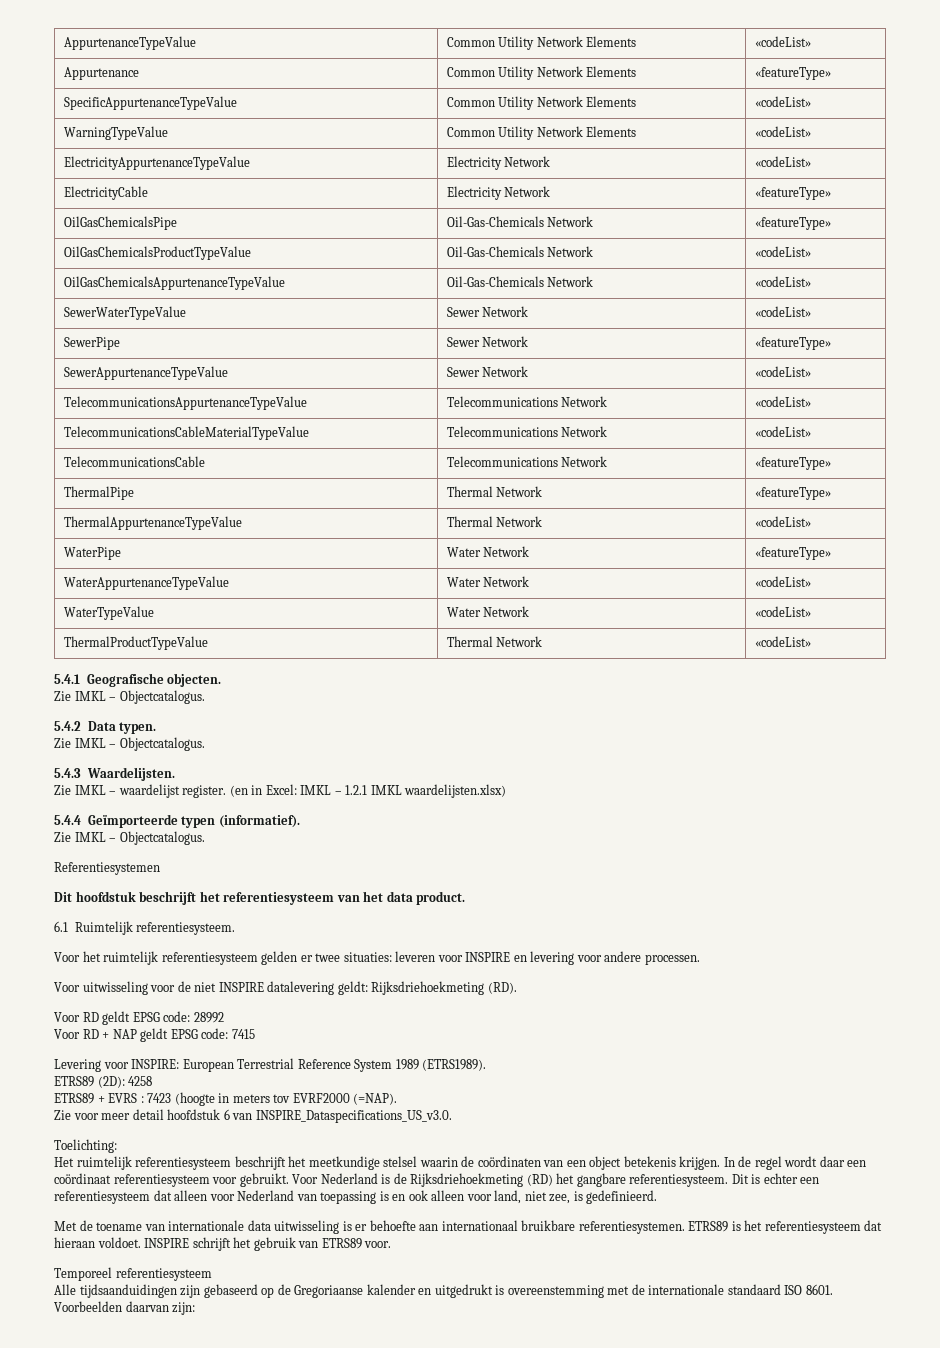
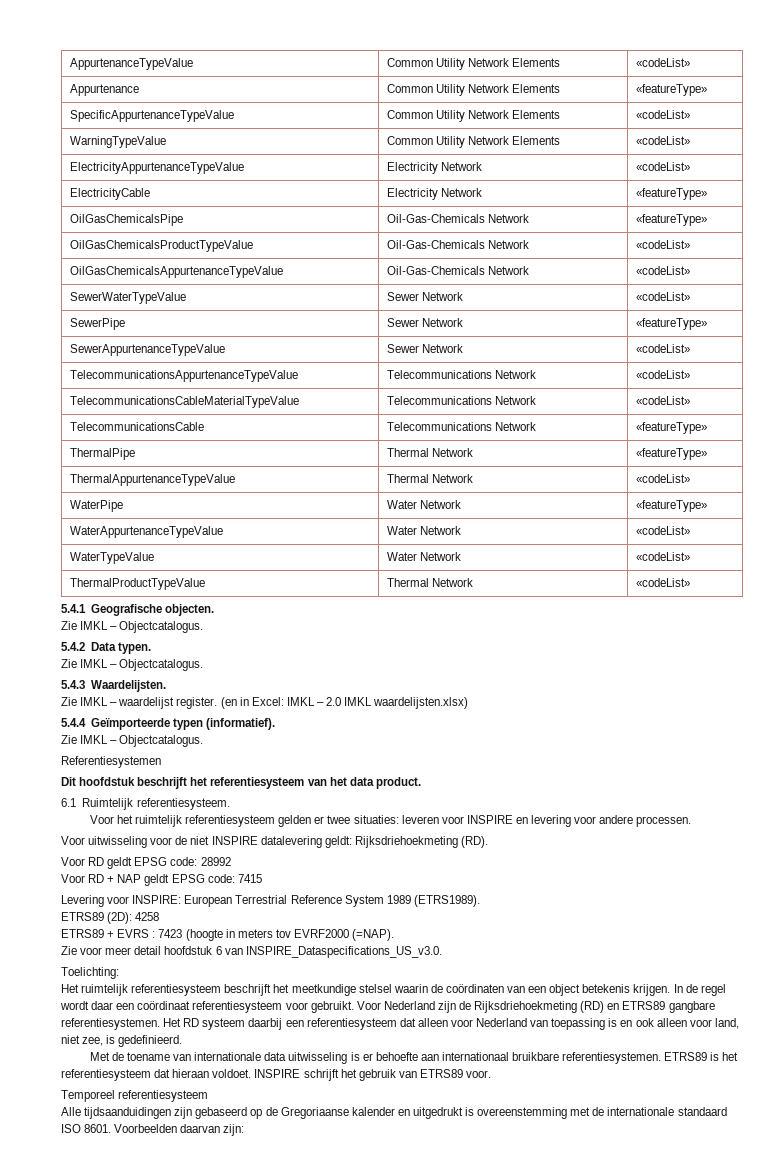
[345,785,368,795] 1.2.1 -> [326,697,342,706] 2.0
[381,1174,391,1184] is -> [437,1001,456,1013] zijn
[556,1173,798,1187] het gangbare referentiesysteem. Dit is echter -> [607,1001,715,1013] [61,1018,283,1030] en ETRS89 gangbare referentiesystemen. Het RD systeem daarbij

